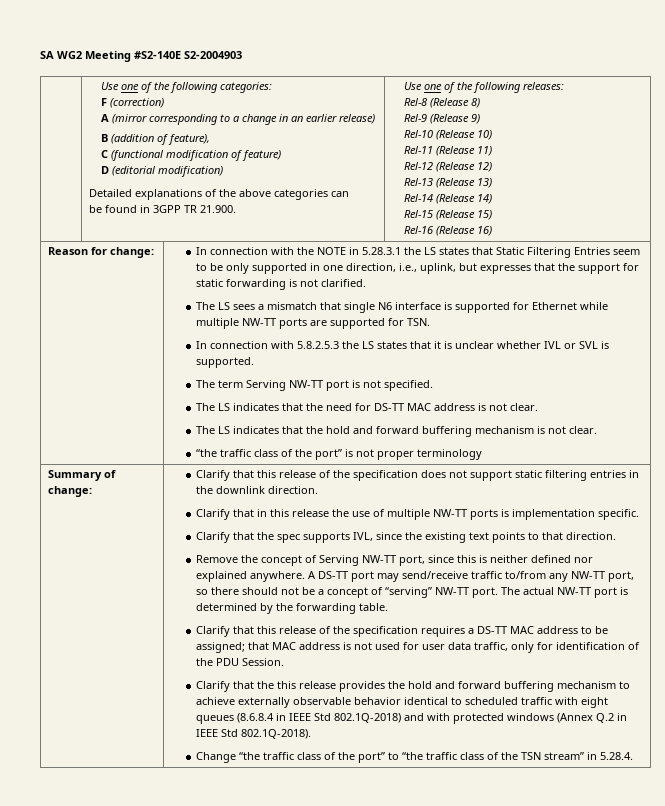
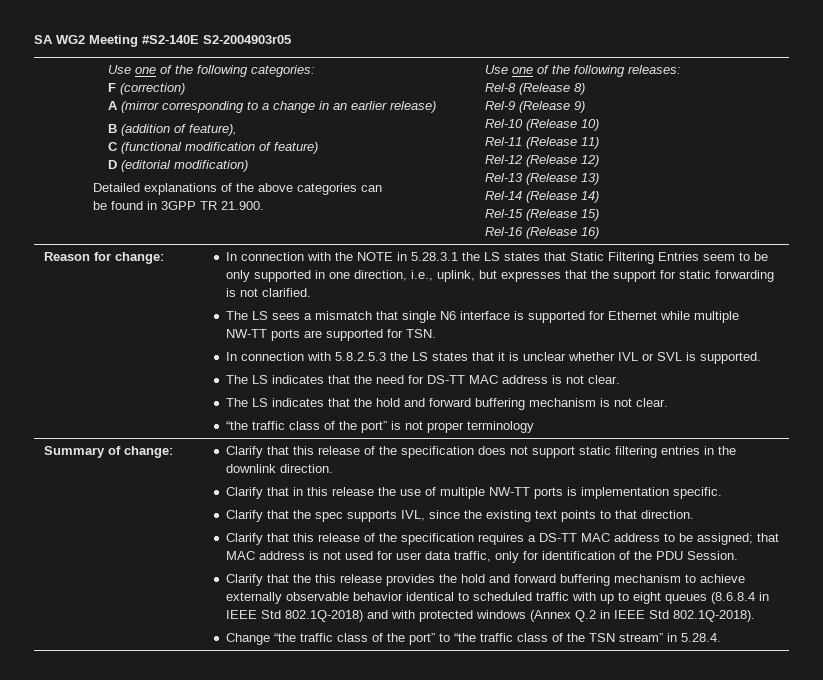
[184,51,242,59] S2-2004903 -> [203,35,291,44] S2-2004903r05
[195,380,433,391] // The term Serving NW-TT port is not specified. -> (761, 358) none
[195,555,593,566] [195,571,634,582] [195,587,628,598] [195,603,388,614] // Remove the concept of Serving NW-TT port, since this is neither defined nor explained anywhere. A DS-TT port may send/receive traffic to/from any NW-TT port, so there should not be a concept of “serving” NW-TT port. The actual NW-TT port is determined by the forwarding table. -> (694, 514) none
(578, 701) none -> [599,592,629,604] up to

